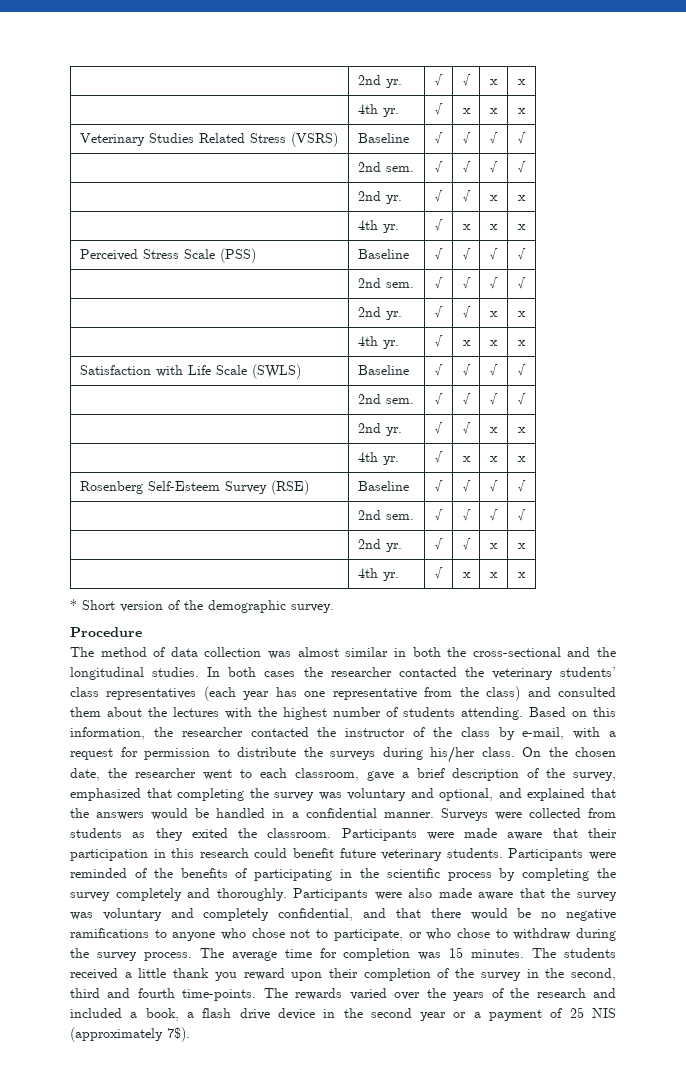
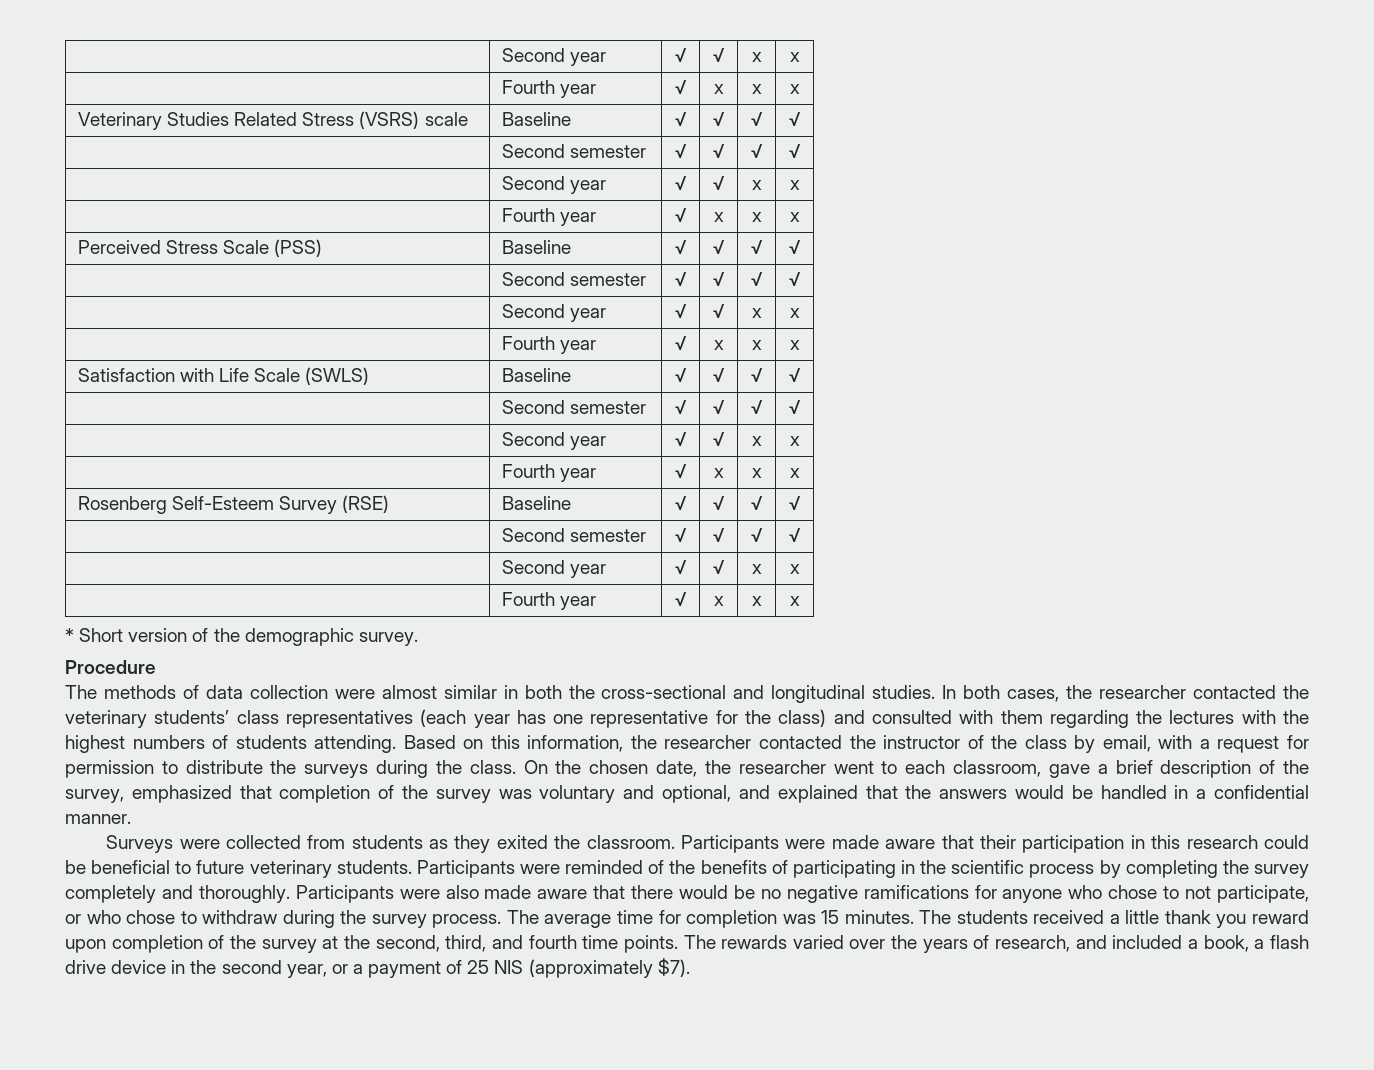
[357,75,402,88] [435,74,443,86] [462,74,471,86] [490,79,498,85] [518,79,526,85] [357,104,399,117] | 2nd yr. | √ | √ | x | x // | 4th yr. -> [501,48,607,66] [675,48,687,62] [713,48,725,62] [751,52,762,62] [789,52,800,62] [501,80,597,98] | Second year | √ | √ | x | x // | Fourth year
[357,133,409,143] [435,132,443,144] [462,132,471,144] [490,132,498,144] [518,132,526,144] [357,162,414,172] [435,161,443,173] [462,161,471,173] [490,161,498,173] [518,161,526,173] [357,191,402,204] [435,190,443,202] [462,190,471,202] [490,195,498,201] [518,195,526,201] [357,220,399,233] | Baseline | √ | √ | √ | √ // | 2nd sem. | √ | √ | √ | √ // | 2nd yr. | √ | √ | x | x // | 4th yr. -> [424,112,468,126] [501,112,571,126] [675,112,687,126] [713,112,725,126] [751,112,763,126] [789,112,801,126] [501,144,647,158] [675,144,687,158] [713,144,725,158] [751,144,763,158] [789,144,801,158] [501,176,607,194] [675,176,687,190] [713,176,725,190] [751,180,762,190] [789,180,800,190] [501,208,597,226] scale | Baseline | √ | √ | √ | √ // | Second semester | √ | √ | √ | √ // | Second year | √ | √ | x | x // | Fourth year
[357,278,414,288] [435,277,443,289] [462,277,471,289] [490,277,498,289] [518,277,526,289] [357,307,402,320] [435,306,443,318] [462,306,471,318] [490,311,498,317] [518,311,526,317] [357,336,399,349] 2nd sem. | √ | √ | √ | √ // | 2nd yr. | √ | √ | x | x // | 4th yr. -> [501,272,647,286] [675,272,687,286] [713,272,725,286] [751,272,763,286] [789,272,801,286] [501,304,607,322] [675,304,687,318] [713,304,725,318] [751,308,762,318] [789,308,800,318] [501,336,597,354] Second semester | √ | √ | √ | √ // | Second year | √ | √ | x | x // | Fourth year
[357,394,414,404] [435,393,443,405] [462,393,471,405] [490,393,498,405] [518,393,526,405] [357,423,402,436] [435,422,443,434] [462,422,471,434] [490,427,498,433] [518,427,526,433] [357,452,399,465] 2nd sem. | √ | √ | √ | √ // | 2nd yr. | √ | √ | x | x // | 4th yr. -> [501,400,647,414] [675,400,687,414] [713,400,725,414] [751,400,763,414] [789,400,801,414] [501,432,607,450] [675,432,687,446] [713,432,725,446] [751,436,762,446] [789,436,800,446] [501,464,597,482] Second semester | √ | √ | √ | √ // | Second year | √ | √ | x | x // | Fourth year
[357,510,414,520] [435,509,443,521] [462,509,471,521] [490,509,498,521] [518,509,526,521] [357,539,402,552] [435,538,443,550] [462,538,471,550] [490,543,498,549] [518,543,526,549] [357,568,399,581] 2nd sem. | √ | √ | √ | √ // | 2nd yr. | √ | √ | x | x // | 4th yr. -> [501,528,647,542] [675,528,687,542] [713,528,725,542] [751,528,763,542] [789,528,801,542] [501,560,607,578] [675,560,687,574] [713,560,725,574] [751,564,762,574] [789,564,800,574] [501,592,597,610] Second semester | √ | √ | √ | √ // | Second year | √ | √ | x | x // | Fourth year
[100,647,147,657] method -> [103,685,176,699] methods
[268,651,292,659] was -> [334,689,375,699] were
[597,647,617,657] the -> (765, 692) none
[264,671,296,677] cases -> [1007,689,1060,702] cases,
[424,687,453,697] from -> [715,710,738,724] for
[70,707,142,717] them about -> [959,710,1129,728] with them regarding
[333,707,381,717] number -> [132,735,205,749] numbers
[522,727,565,740] e-mail, -> [1102,735,1151,752] email,
[430,746,475,763] his/her -> [435,760,462,774] the
[177,788,245,801] completing -> [279,785,395,803] completion of
(434, 815) none -> (131, 819) //
[293,848,334,858] benefit -> [65,860,192,874] be beneficial to
[551,888,617,901] [70,908,421,921] the survey was voluntary and completely confidential, and that -> (626, 892) none
[154,929,167,938] to -> [974,885,997,899] for
[290,929,329,938] not to -> [1163,886,1212,899] to not
[329,968,539,981] their completion of the survey in -> [111,935,339,953] completion of the survey at
[70,988,100,998] third -> [445,935,487,952] third,
[182,989,257,1001] time-points. -> [582,935,678,953] time points.
[510,988,586,998] the research -> [995,935,1071,952] research,
[420,1012,447,1021] year -> [286,964,327,978] year,
[167,1027,190,1042] 7$). -> [657,958,690,977] $7).

